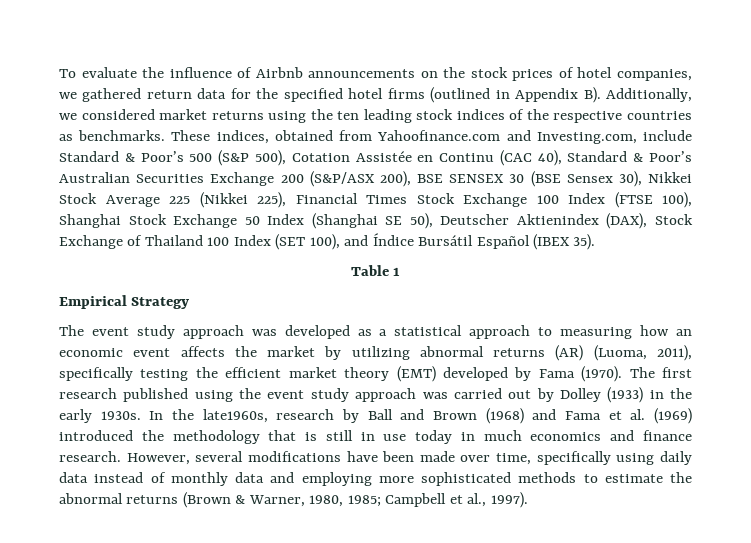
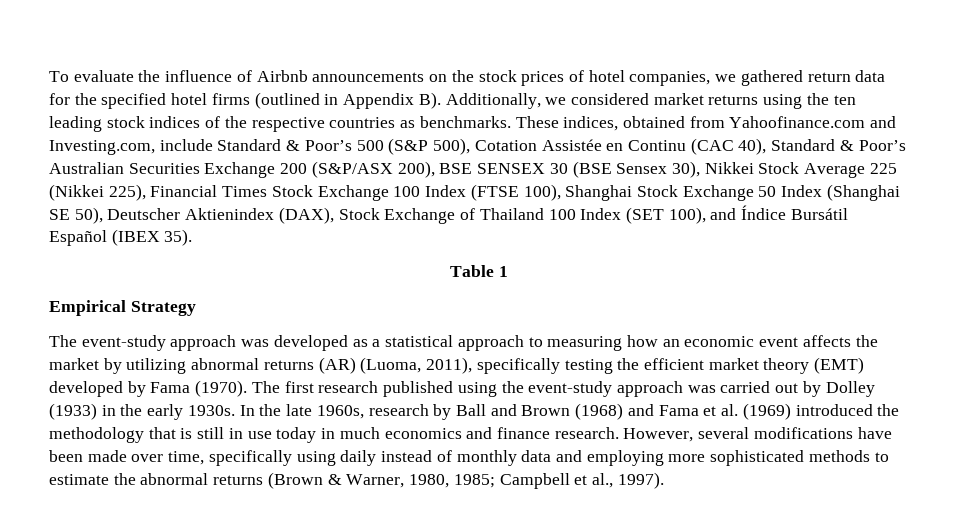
[91,325,175,339] event study -> [81,335,166,351] event-study
[267,388,349,402] event study -> [528,381,613,397] event-study
[202,409,268,423] late1960s, -> [286,404,364,419] late 1960s,
[59,472,88,483] data -> (377, 458) none

